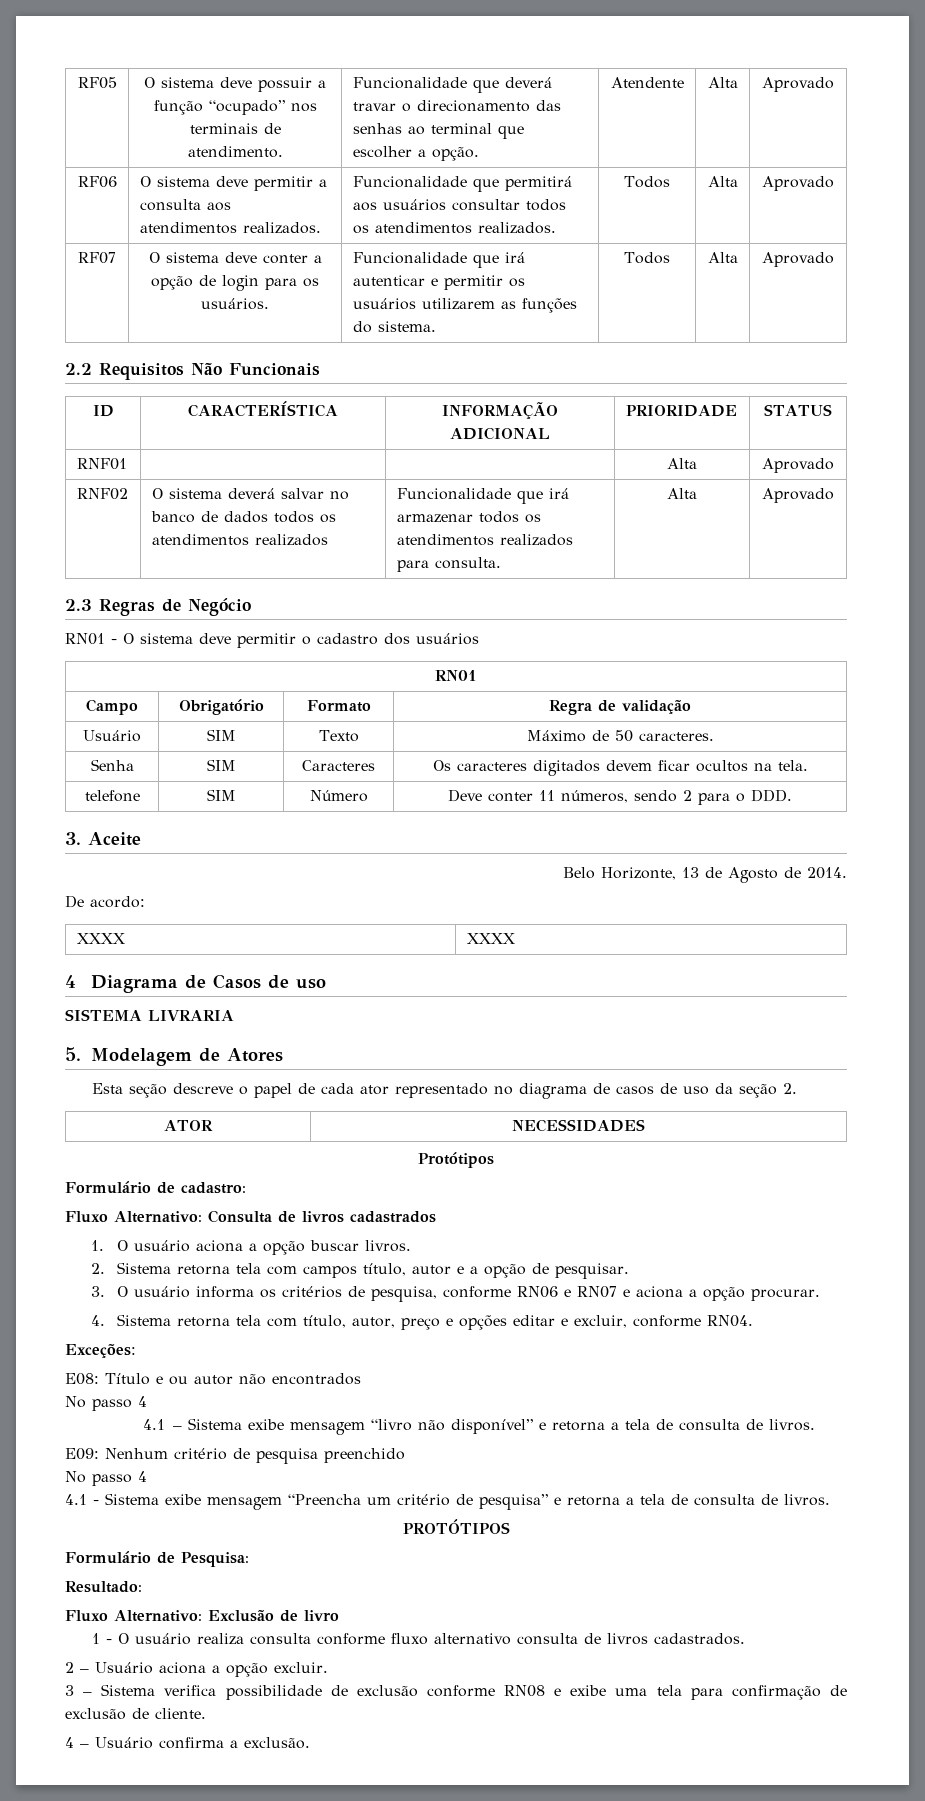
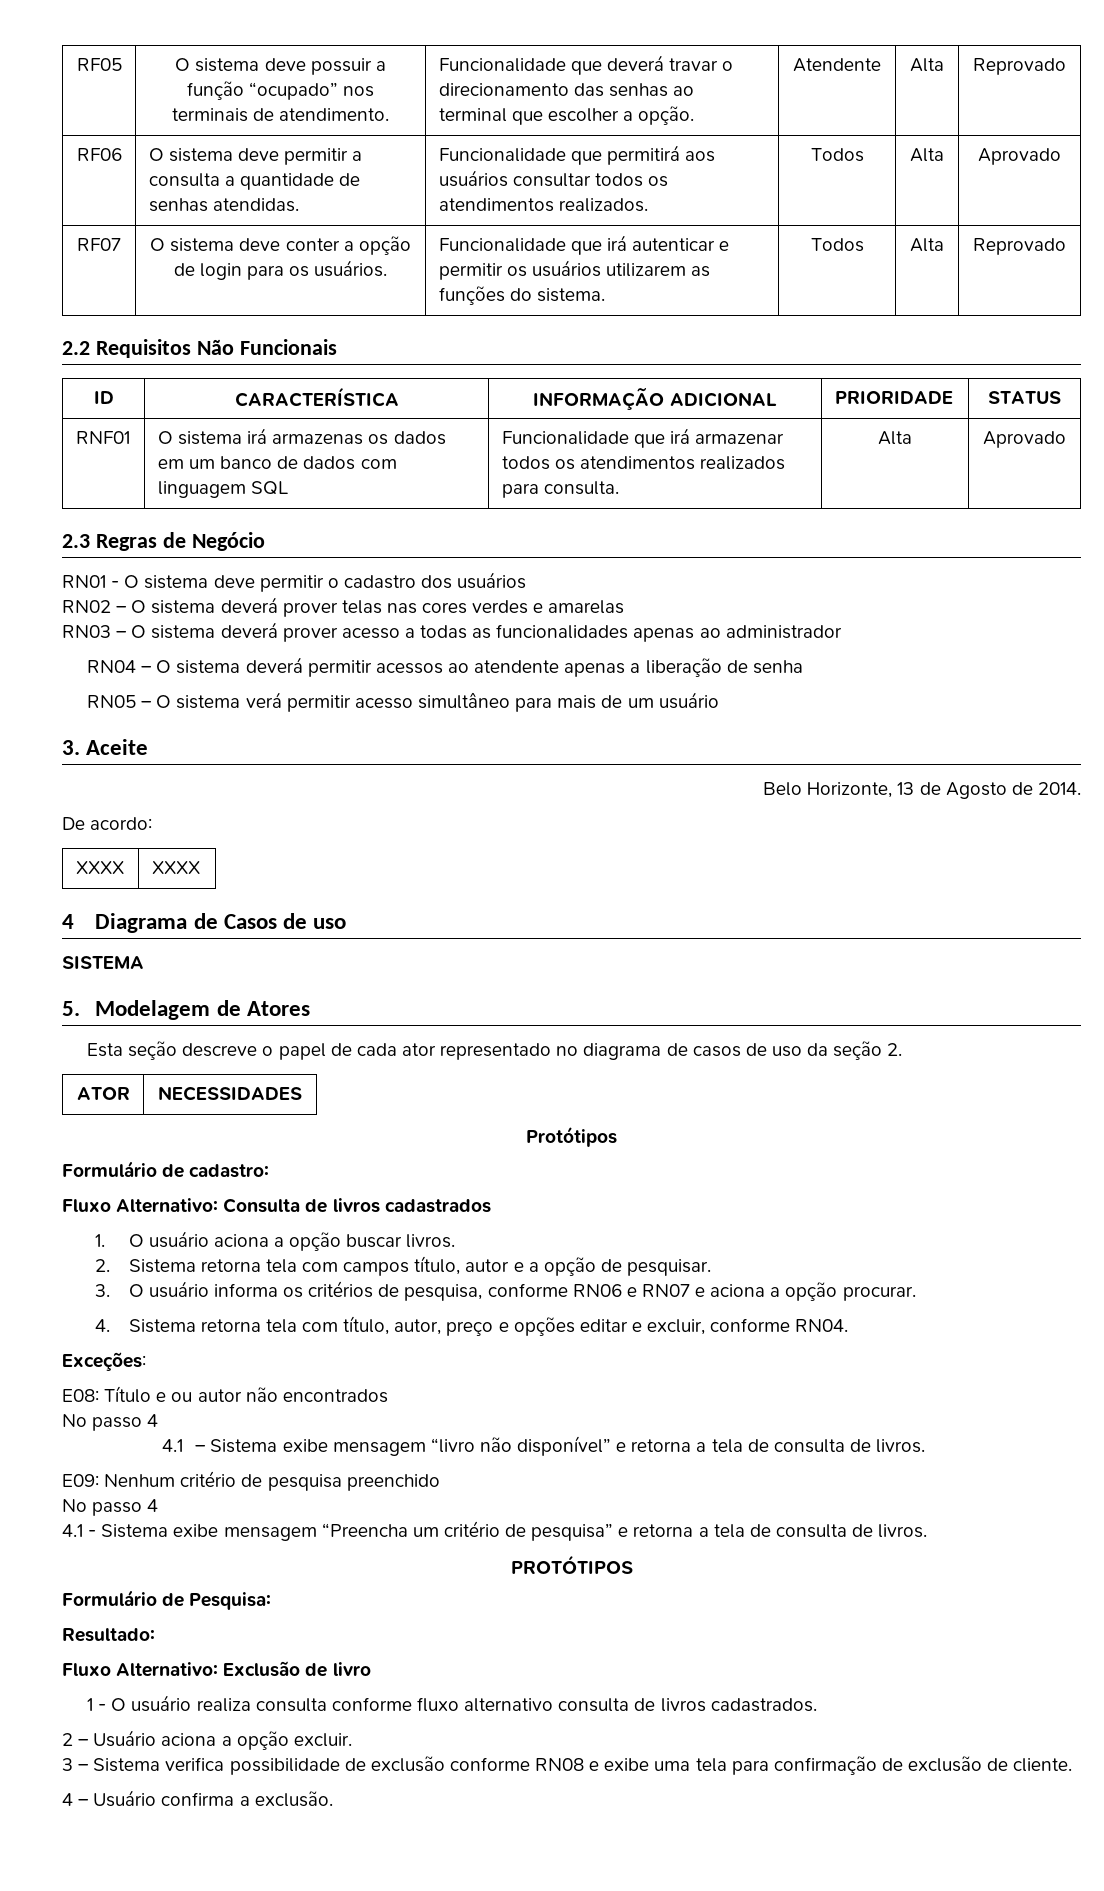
[762,77,834,92] Aprovado -> [973,58,1066,75] Reprovado
[206,202,231,211] [139,222,321,234] aos atendimentos realizados. -> [224,173,361,190] [148,198,299,212] a quantidade de senhas atendidas.
[762,252,834,267] Aprovado -> [973,238,1066,255] Reprovado
[667,458,697,469] [762,458,834,473] [76,488,128,500] [151,488,349,500] [150,511,336,523] [151,534,328,546] | | Alta | Aprovado // RNF02 | O sistema deverá salvar no banco de dados todos os atendimentos realizados -> [157,428,446,445] [157,456,397,470] [157,481,288,498] O sistema irá armazenas os dados em um banco de dados com linguagem SQL
[435,670,477,681] [86,699,138,715] [178,699,264,715] [306,700,371,712] [549,699,691,715] [83,730,141,742] [206,729,236,741] [318,730,359,742] [526,730,714,742] [90,759,134,771] [206,759,236,771] [302,760,375,771] [432,760,808,776] [84,790,140,802] [206,789,236,801] [309,790,368,802] [448,789,792,805] // RN01 // Campo | Obrigatório | Formato | Regra de validação // Usuário | SIM | Texto | Máximo de 50 caracteres. // Senha | SIM | Caracteres | Os caracteres digitados devem ficar ocultos na tela. // telefone | SIM | Número | Deve conter 11 números, sendo 2 para o DDD. -> [62,597,625,617] [62,622,842,642] [87,657,803,677] [87,692,719,712] // RN02 – O sistema deverá prover telas nas cores verdes e amarelas // RN03 – O sistema deverá prover acesso a todas as funcionalidades apenas ao administrador // RN04 – O sistema deverá permitir acessos ao atendente apenas a liberação de senha // RN05 – O sistema verá permitir acesso simultâneo para mais de um usuário
[148,1010,234,1021] LIVRARIA -> (144, 962) none

